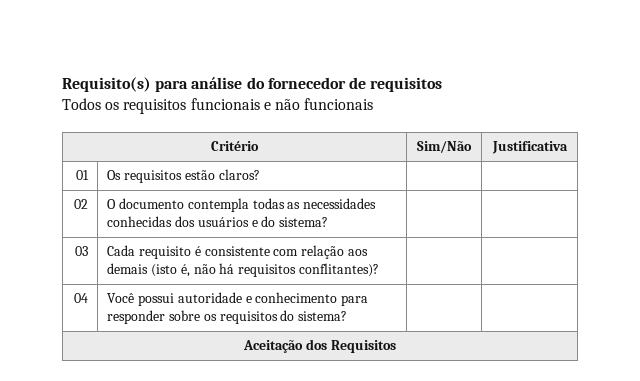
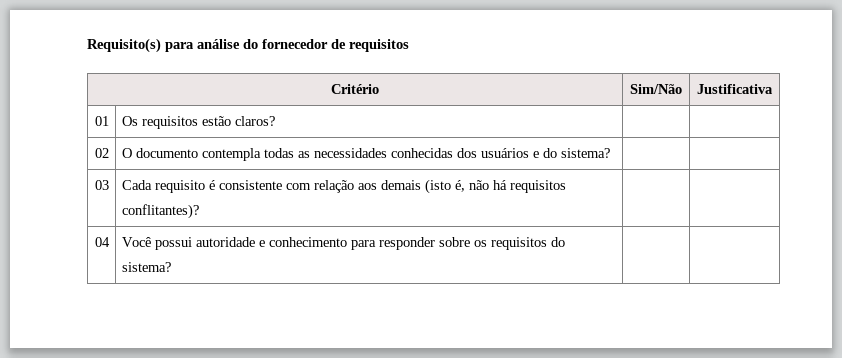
[62,98,374,114] // Todos os requisitos funcionais e não funcionais -> (409, 45) none
[243,339,396,353] // Aceitação dos Requisitos -> (171, 267) none

